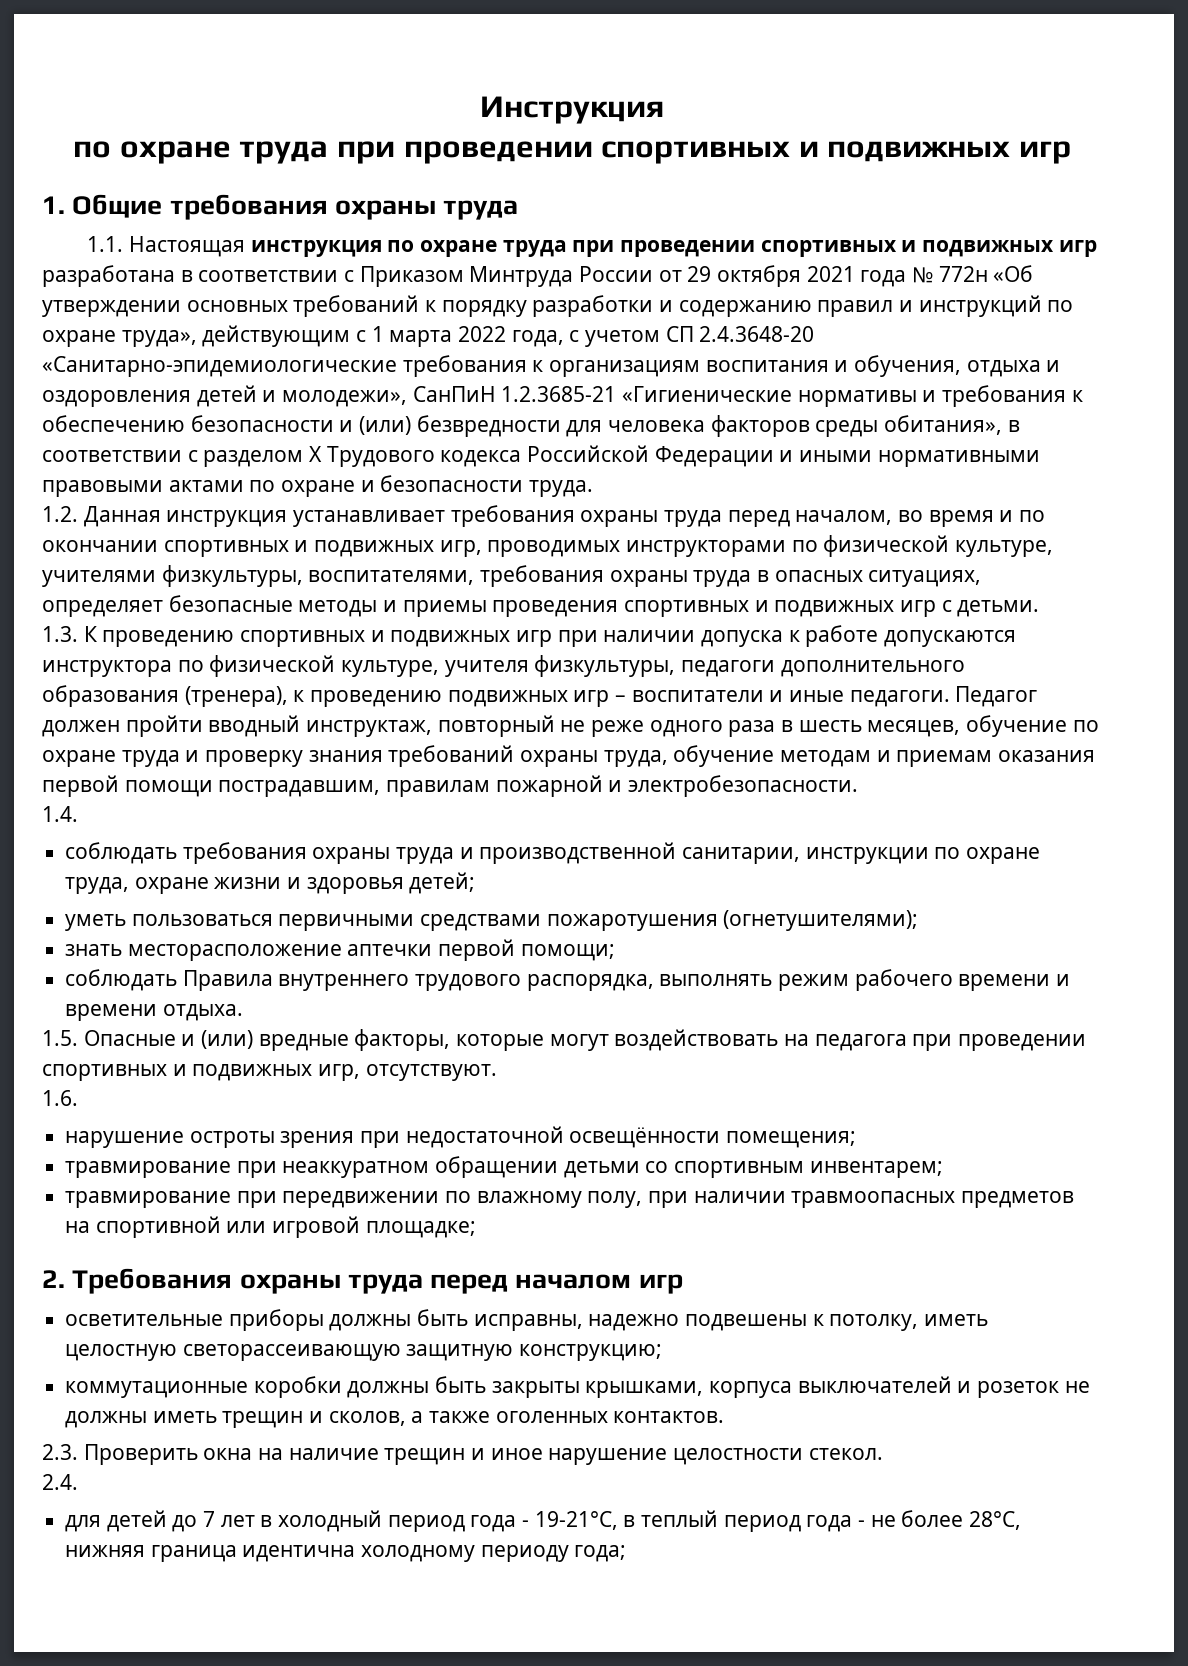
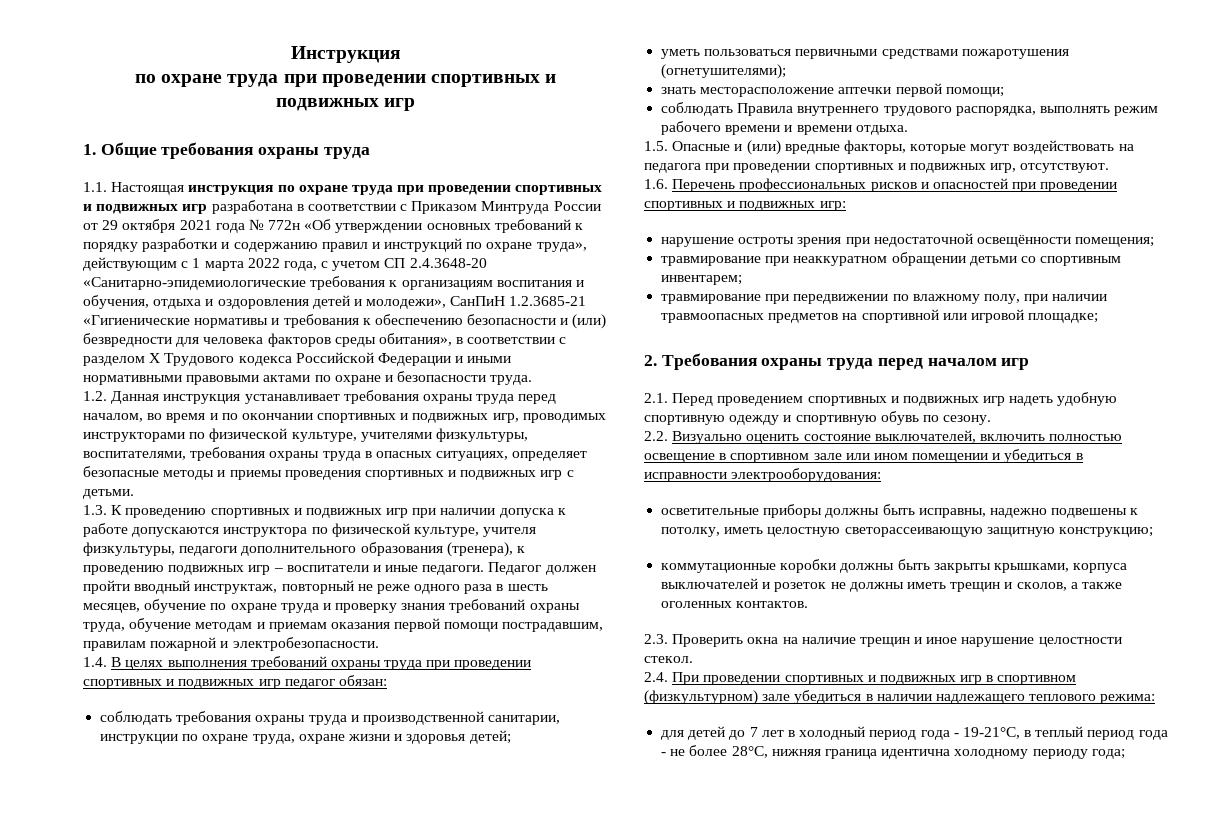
(78, 814) none -> [111,656,532,670] [83,675,387,689] В целях выполнения требований охраны труда при проведении спортивных и подвижных игр педагог обязан:
(78, 1098) none -> [672,178,1118,192] [644,201,846,211] Перечень профессиональных рисков и опасностей при проведении спортивных и подвижных игр:
(683, 1284) none -> [644,392,1118,406] [644,411,992,425] [644,430,1123,444] [644,449,1083,463] [644,468,882,482] // 2.1. Перед проведением спортивных и подвижных игр надеть удобную спортивную одежду и спортивную обувь по сезону. // 2.2. Визуально оценить состояние выключателей, включить полностью освещение в спортивном зале или ином помещении и убедиться в исправности электрооборудования:
(78, 1482) none -> [672,672,1077,685] [644,690,1156,705] При проведении спортивных и подвижных игр в спортивном (физкультурном) зале убедиться в наличии надлежащего теплового режима:

